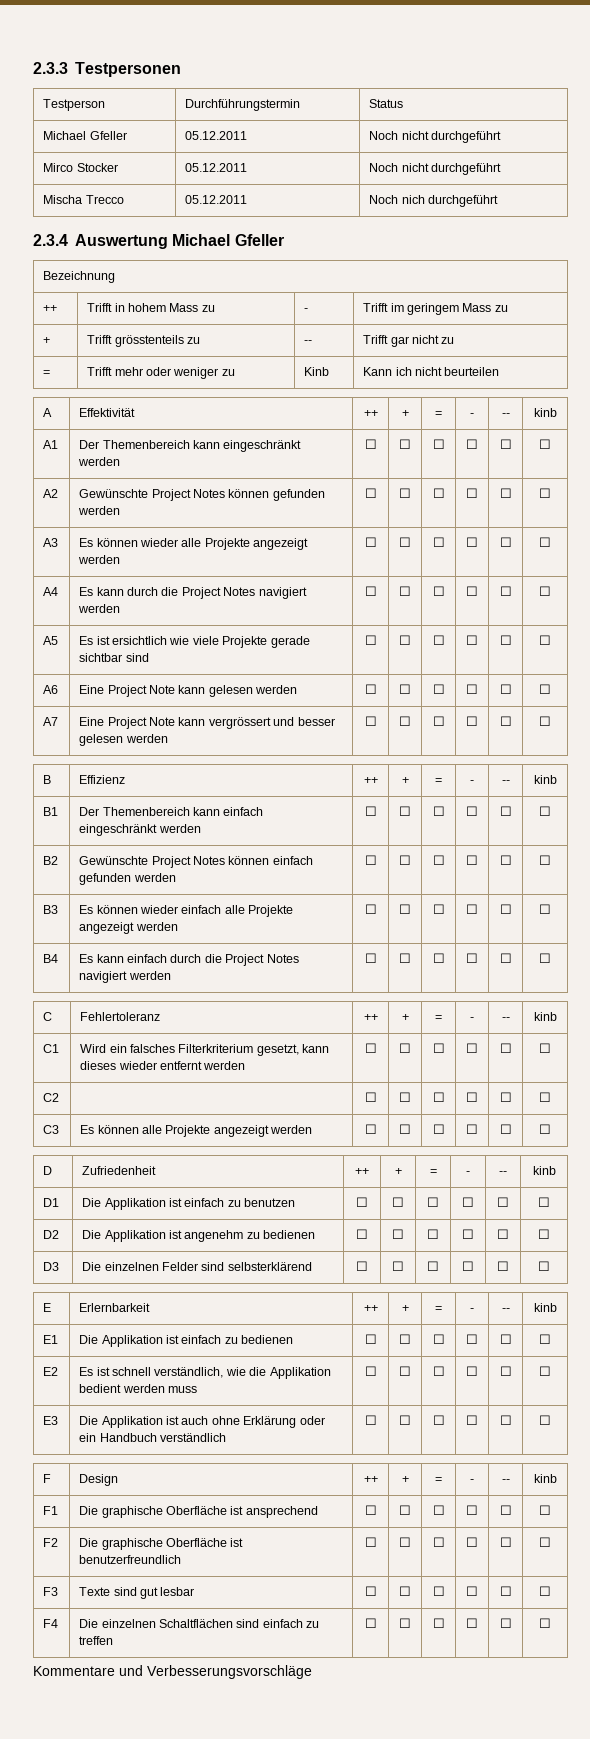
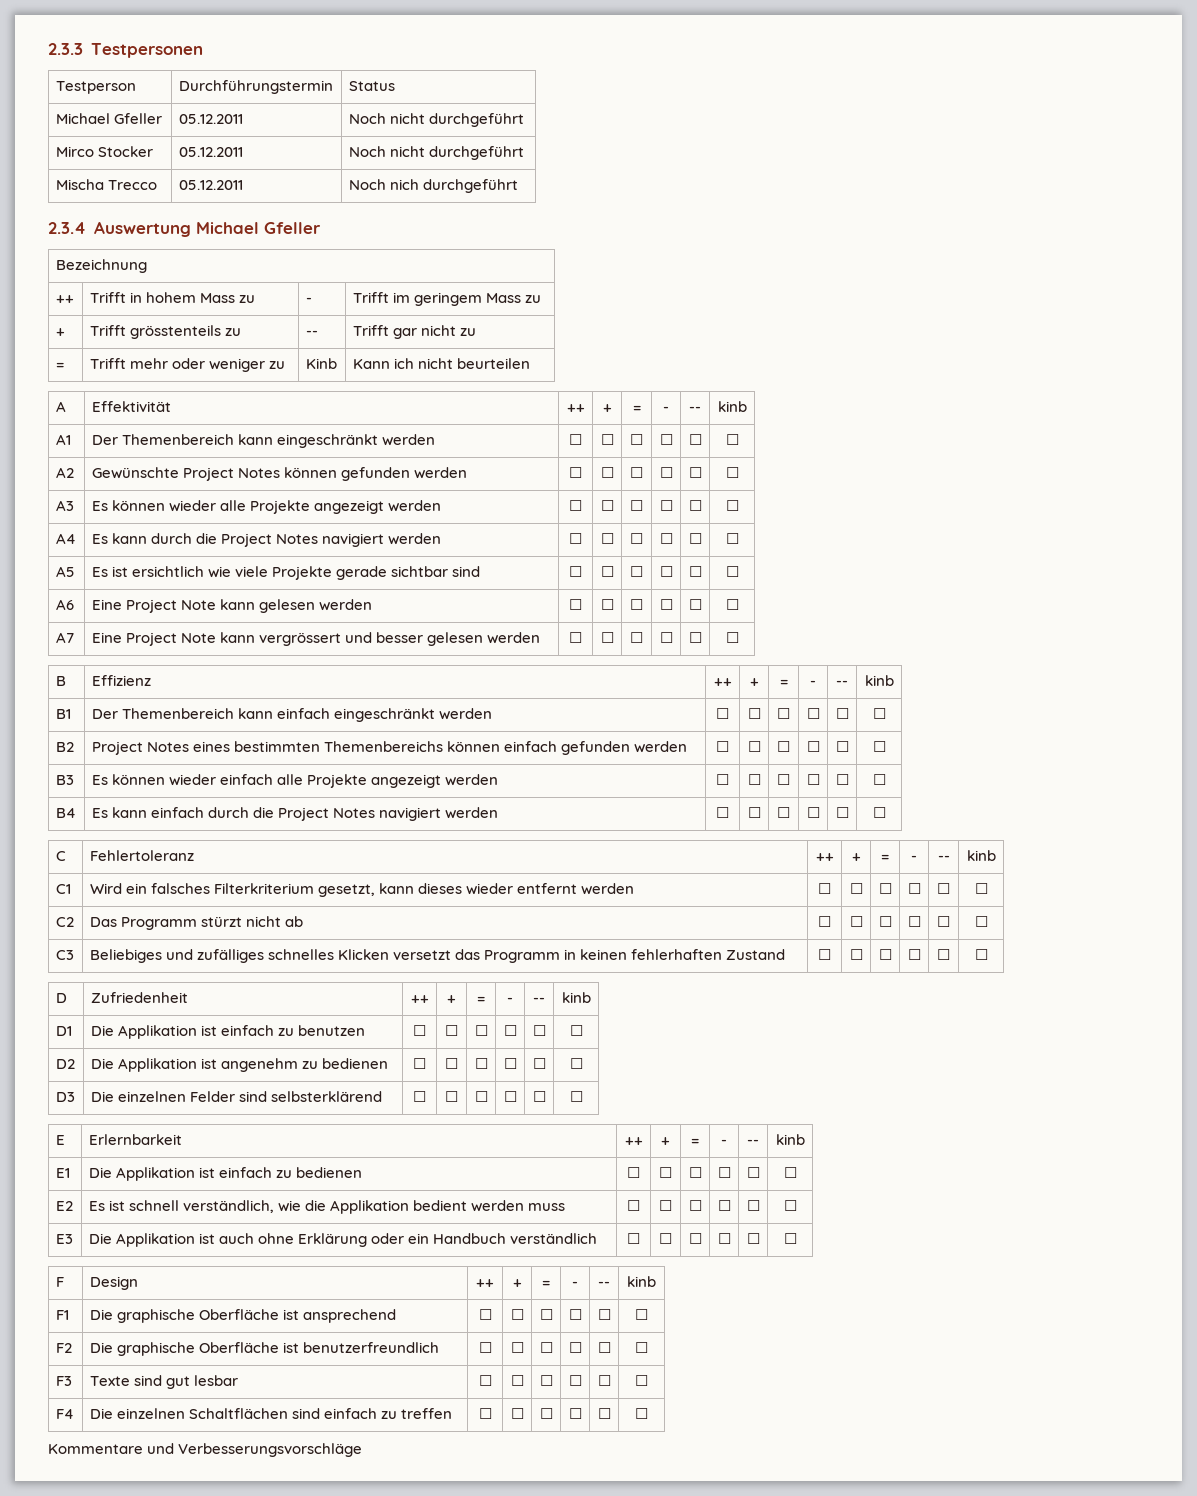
[79,856,226,868] Gewünschte Project Notes -> [91,741,443,755] Project Notes eines bestimmten Themenbereichs
(60, 1097) none -> [89,916,303,930] Das Programm stürzt nicht ab
[80,1125,313,1137] Es können alle Projekte angezeigt werden -> [89,949,786,963] Beliebiges und zufälliges schnelles Klicken versetzt das Programm in keinen fehlerhaften Zustand

